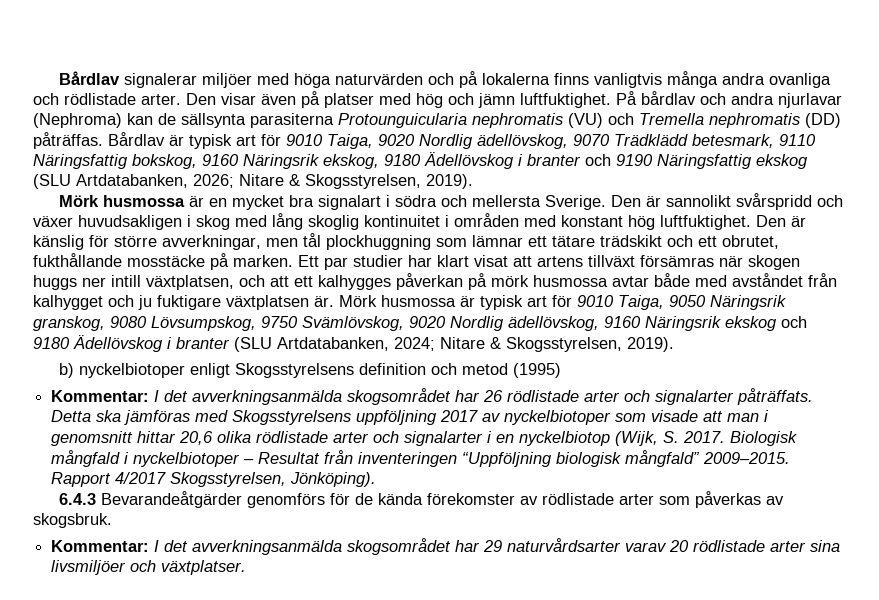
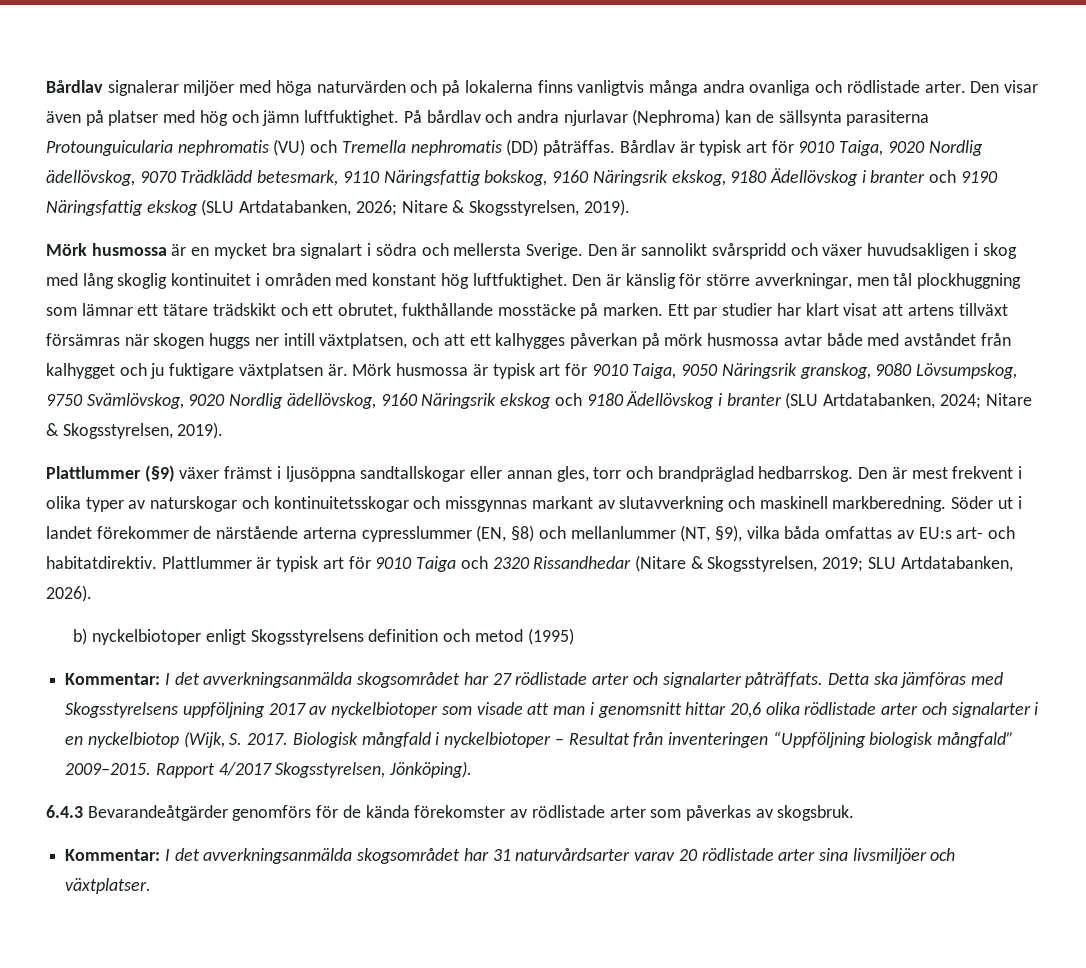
(674, 344) none -> [46,465,1023,482] [46,496,1022,512] [46,525,1016,542] [46,555,1013,572] [46,585,92,602] // Plattlummer (§9) växer främst i ljusöppna sandtallskogar eller annan gles, torr och brandpräglad hedbarrskog. Den är mest frekvent i olika typer av naturskogar och kontinuitetsskogar och missgynnas markant av slutavverkning och maskinell markberedning. Söder ut i landet förekommer de närstående arterna cypresslummer (EN, §8) och mellanlummer (NT, §9), vilka båda omfattas av EU:s art- och habitatdirektiv. Plattlummer är typisk art för 9010 Taiga och 2320 Rissandhedar (Nitare & Skogsstyrelsen, 2019; SLU Artdatabanken, 2026).
[483,390,504,402] 26 -> [492,673,512,685] 27
[483,540,503,552] 29 -> [492,849,511,861] 31

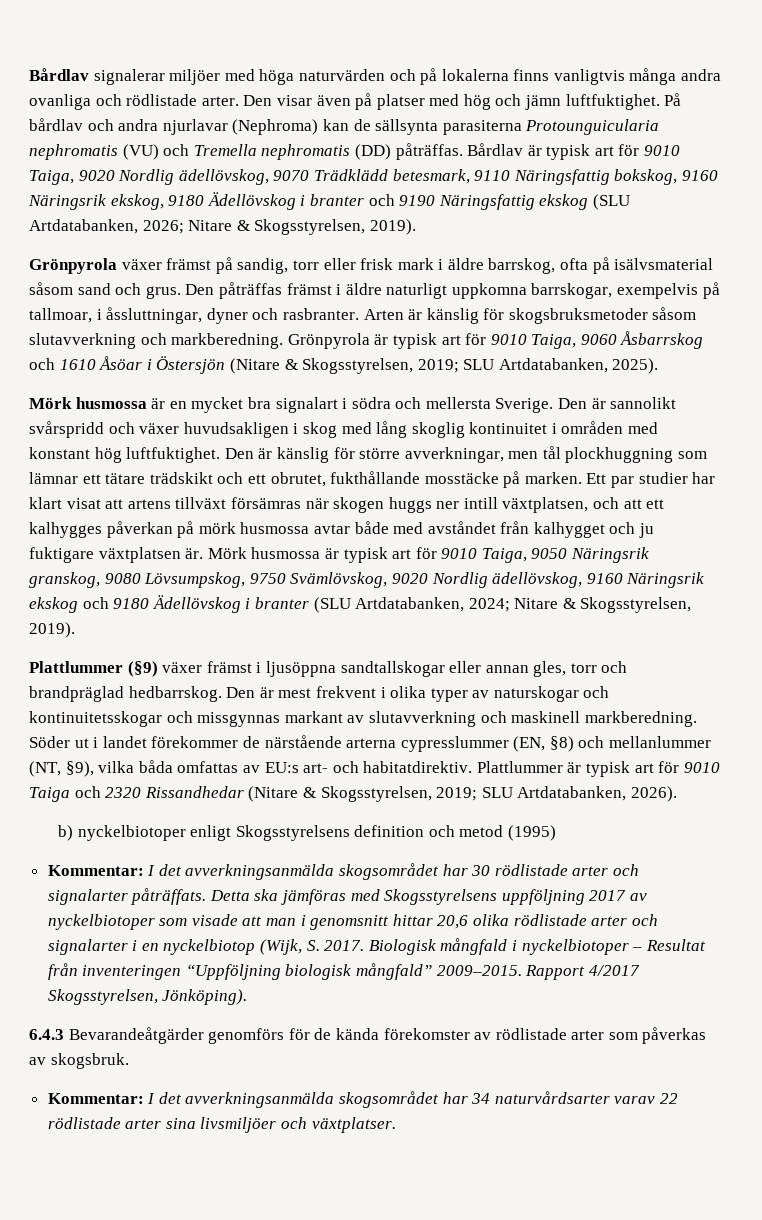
(630, 207) none -> [29,257,714,274] [29,282,720,299] [29,307,697,324] [29,331,704,349] [29,356,659,374] // Grönpyrola växer främst på sandig, torr eller frisk mark i äldre barrskog, ofta på isälvsmaterial såsom sand och grus. Den påträffas främst i äldre naturligt uppkomna barrskogar, exempelvis på tallmoar, i åssluttningar, dyner och rasbranter. Arten är känslig för skogsbruksmetoder såsom slutavverkning och markberedning. Grönpyrola är typisk art för 9010 Taiga, 9060 Åsbarrskog och 1610 Åsöar i Östersjön (Nitare & Skogsstyrelsen, 2019; SLU Artdatabanken, 2025).
[492,673,512,685] 27 -> [471,865,491,876] 30
[492,849,511,861] 31 -> [471,1093,491,1104] 34
[678,849,698,861] 20 -> [660,1093,679,1104] 22

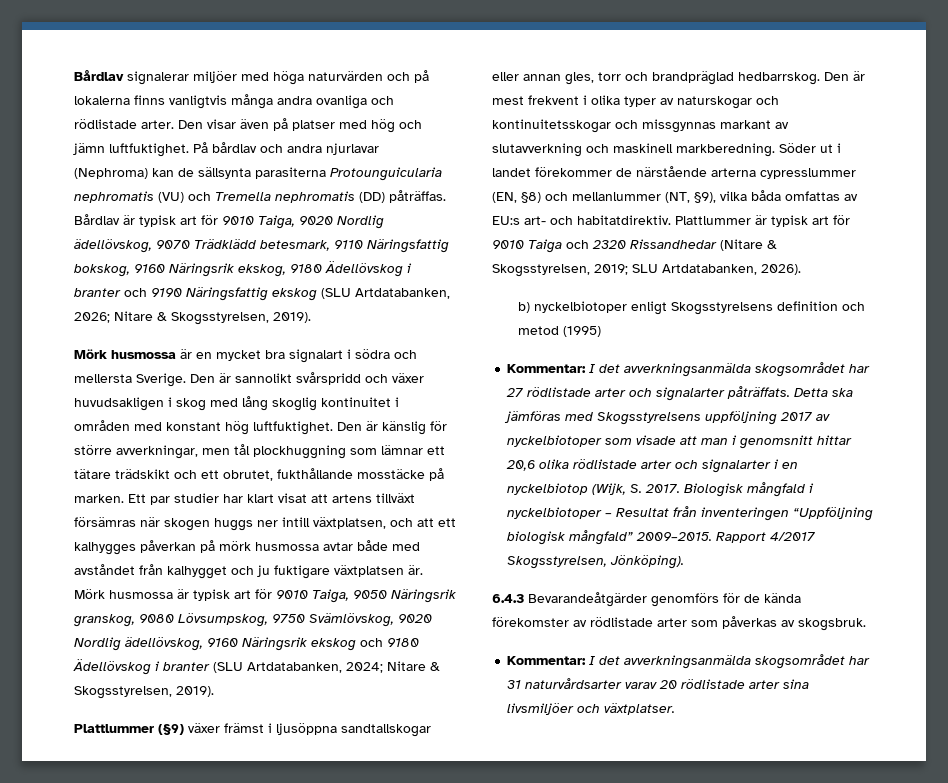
[29,257,714,274] [29,282,720,299] [29,307,697,324] [29,331,704,349] [29,356,659,374] // Grönpyrola växer främst på sandig, torr eller frisk mark i äldre barrskog, ofta på isälvsmaterial såsom sand och grus. Den påträffas främst i äldre naturligt uppkomna barrskogar, exempelvis på tallmoar, i åssluttningar, dyner och rasbranter. Arten är känslig för skogsbruksmetoder såsom slutavverkning och markberedning. Grönpyrola är typisk art för 9010 Taiga, 9060 Åsbarrskog och 1610 Åsöar i Östersjön (Nitare & Skogsstyrelsen, 2019; SLU Artdatabanken, 2025). -> (311, 317) none
[471,865,491,876] 30 -> [506,388,524,397] 27
[471,1093,491,1104] 34 -> [507,680,522,689] 31
[660,1093,679,1104] 22 -> [659,680,678,689] 20

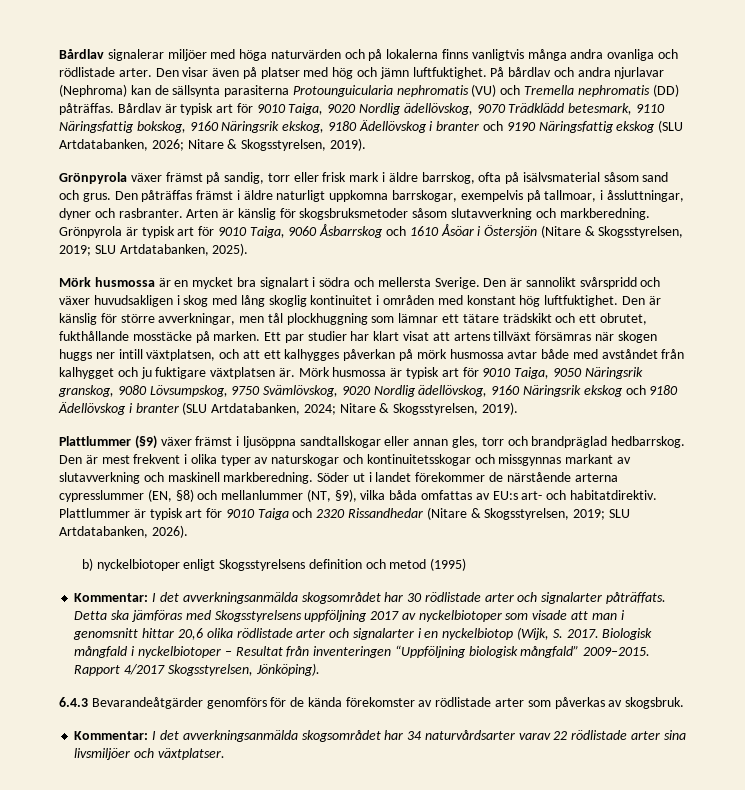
(311, 317) none -> [59,172,669,184] [59,190,684,202] [59,208,650,220] [59,224,684,238] [59,243,249,256] // Grönpyrola växer främst på sandig, torr eller frisk mark i äldre barrskog, ofta på isälvsmaterial såsom sand och grus. Den påträffas främst i äldre naturligt uppkomna barrskogar, exempelvis på tallmoar, i åssluttningar, dyner och rasbranter. Arten är känslig för skogsbruksmetoder såsom slutavverkning och markberedning. Grönpyrola är typisk art för 9010 Taiga, 9060 Åsbarrskog och 1610 Åsöar i Östersjön (Nitare & Skogsstyrelsen, 2019; SLU Artdatabanken, 2025).
[506,388,524,397] 27 -> [407,593,423,602] 30
[507,680,522,689] 31 -> [407,731,423,740] 34
[659,680,678,689] 20 -> [553,731,568,740] 22

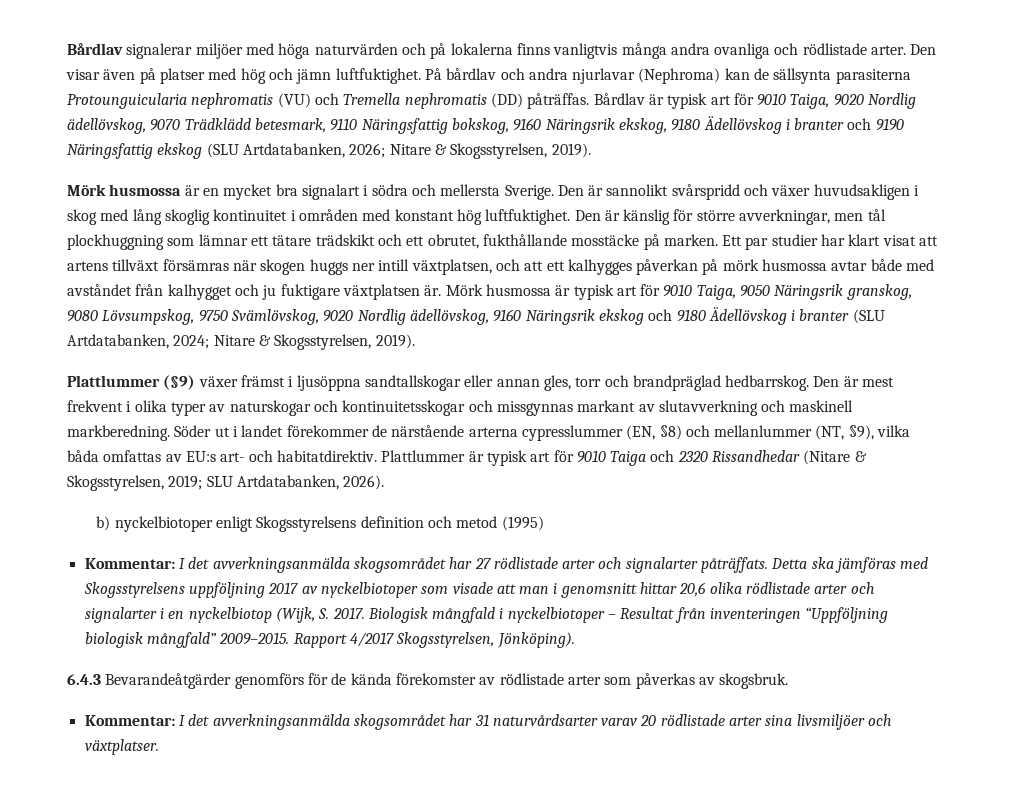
[59,172,669,184] [59,190,684,202] [59,208,650,220] [59,224,684,238] [59,243,249,256] // Grönpyrola växer främst på sandig, torr eller frisk mark i äldre barrskog, ofta på isälvsmaterial såsom sand och grus. Den påträffas främst i äldre naturligt uppkomna barrskogar, exempelvis på tallmoar, i åssluttningar, dyner och rasbranter. Arten är känslig för skogsbruksmetoder såsom slutavverkning och markberedning. Grönpyrola är typisk art för 9010 Taiga, 9060 Åsbarrskog och 1610 Åsöar i Östersjön (Nitare & Skogsstyrelsen, 2019; SLU Artdatabanken, 2025). -> (591, 150) none
[407,593,423,602] 30 -> [474,558,491,569] 27
[407,731,423,740] 34 -> [474,714,489,726] 31
[553,731,568,740] 22 -> [640,715,657,726] 20

